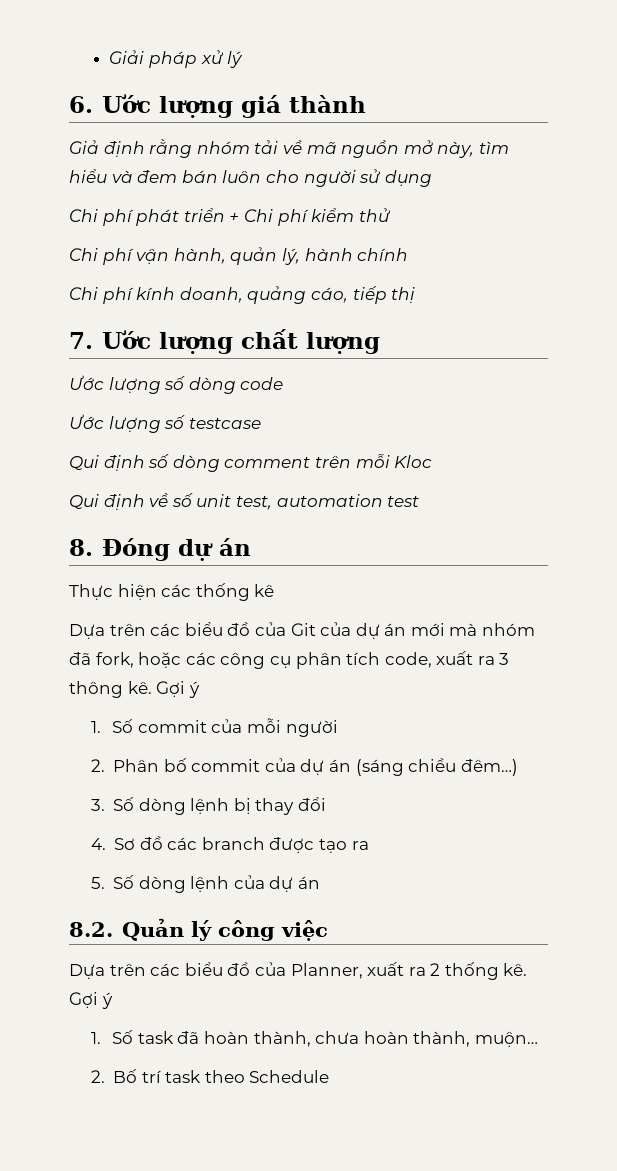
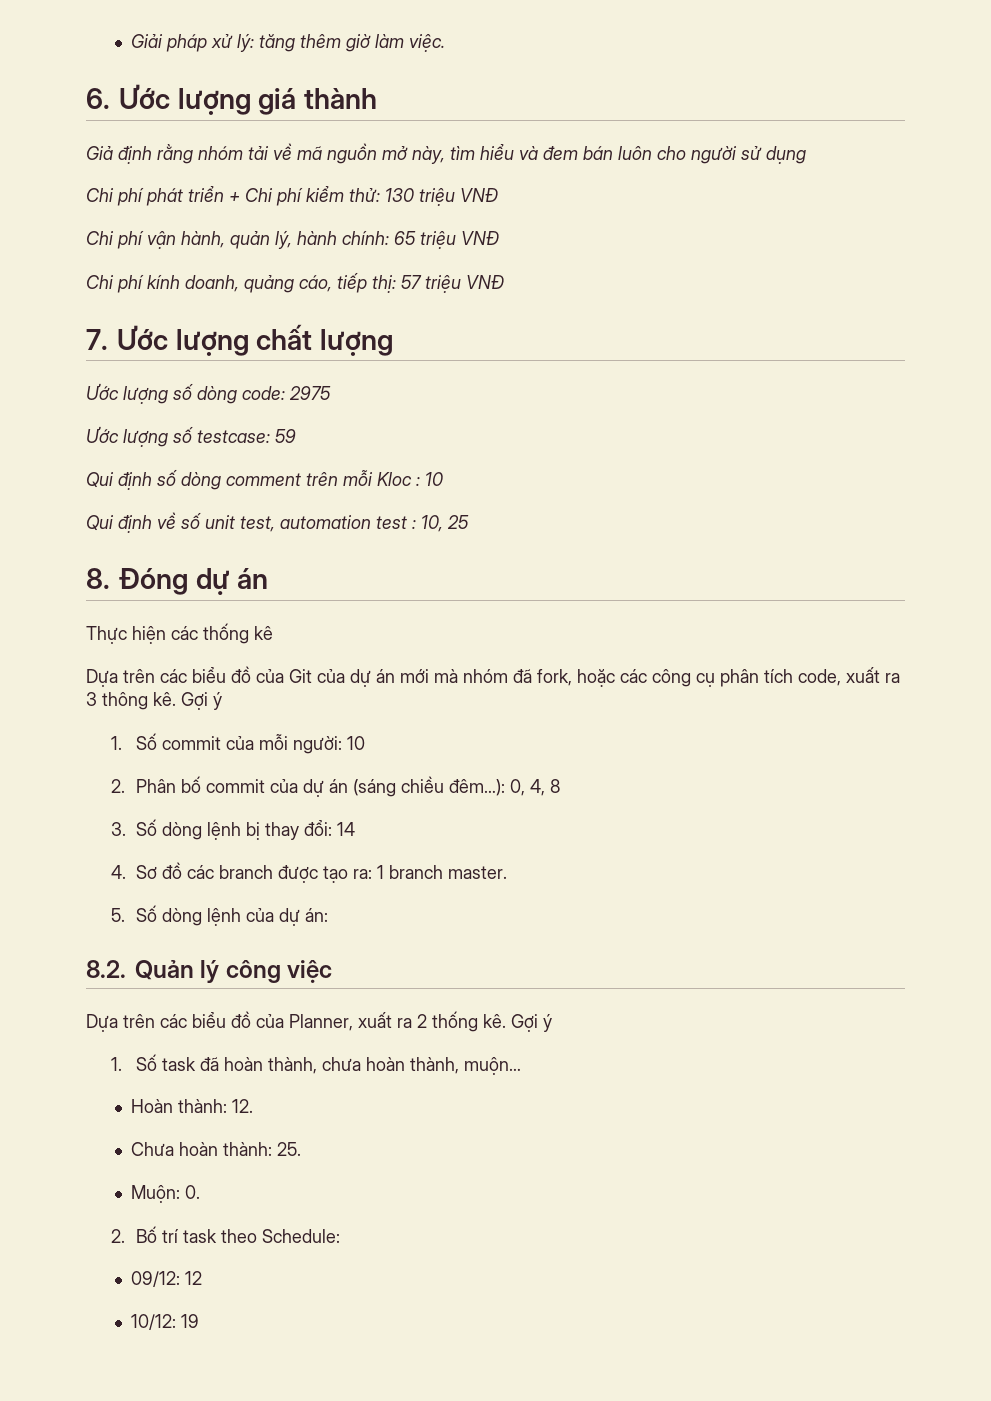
[227,51,244,68] lý -> [236,33,445,52] lý: tăng thêm giờ làm việc.
[358,208,391,222] thử -> [349,188,499,206] thử: 130 triệu VNĐ
[357,248,409,261] chính -> [342,230,500,249] chính: 65 triệu VNĐ
[391,287,416,303] thị -> [372,275,505,293] thị: 57 triệu VNĐ
[240,377,284,390] [69,414,261,433] code // Ước lượng số testcase -> [242,386,331,400] [86,426,296,447] code: 2975 // Ước lượng số testcase: 59
(433, 461) none -> [416,472,444,486] : 10
(420, 501) none -> [412,515,469,532] : 10, 25
[285,720,338,737] người -> [293,736,366,754] người: 10
[460,759,518,776] đêm…) -> [449,779,561,796] đêm…): 0, 4, 8
[298,797,327,811] đổi -> [304,820,356,836] đổi: 14
[351,841,369,850] ra -> [353,865,508,879] ra: 1 branch master.
[298,876,321,889] án -> [305,908,329,922] án:
(538, 1039) none -> [130,1099,253,1113] [130,1142,301,1156] [130,1185,200,1203] // Hoàn thành: 12. // Chưa hoàn thành: 25. // Muộn: 0.
[249,1070,330,1083] Schedule -> [262,1229,341,1243] [130,1271,202,1287] [130,1314,199,1330] Schedule: // 09/12: 12 // 10/12: 19

